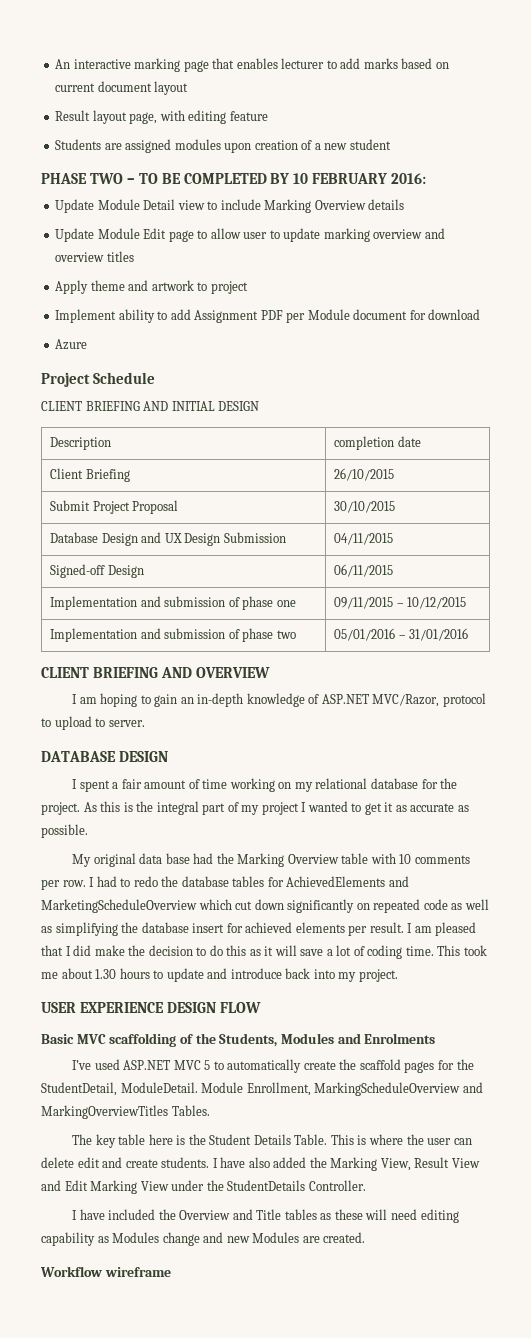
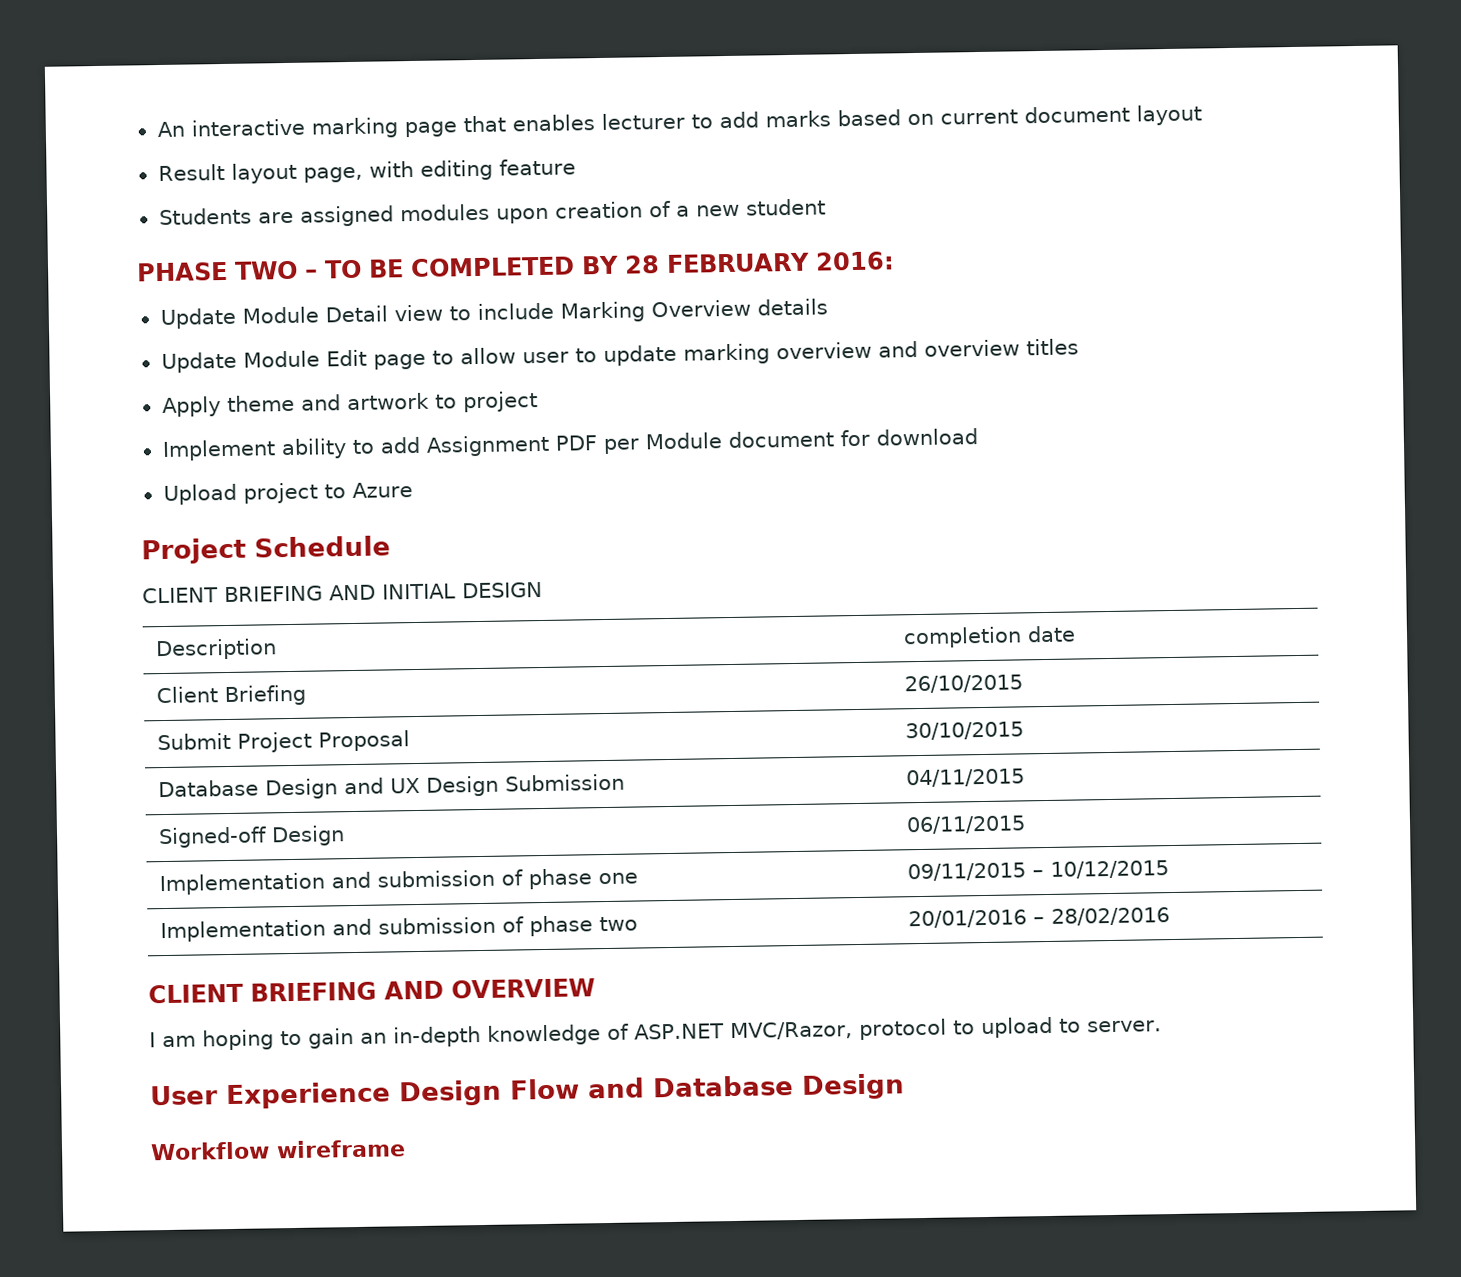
[293,173,309,184] 10 -> [623,255,660,274] 28
(481, 314) none -> [162,482,346,505] Upload project to
[334,628,469,641] 05/01/2016 – 31/01/2016 -> [907,907,1170,929] 20/01/2016 – 28/02/2016
[41,751,169,762] [72,778,458,792] [41,801,469,815] [41,824,88,838] [72,853,470,867] [41,876,409,890] [41,899,489,913] [41,922,477,936] [41,945,487,959] [41,968,398,982] [41,1002,261,1013] [41,1033,436,1047] [72,1059,474,1073] [41,1082,483,1096] [41,1105,210,1119] [72,1134,472,1148] [41,1157,480,1171] [41,1180,366,1194] [72,1209,459,1223] [41,1232,366,1246] DATABASE DESIGN // I spent a fair amount of time working on my relational database for the project. As this is the integral part of my project I wanted to get it as accurate as possible. // My original data base had the Marking Overview table with 10 comments per row. I had to redo the database tables for AchievedElements and MarketingScheduleOverview which cut down significantly on repeated code as well as simplifying the database insert for achieved elements per result. I am pleased that I did make the decision to do this as it will save a lot of coding time. This took me about 1.30 hours to update and introduce back into my project. // USER EXPERIENCE DESIGN FLOW // Basic MVC scaffolding of the Students, Modules and Enrolments // I’ve used ASP.NET MVC 5 to automatically create the scaffold pages for the StudentDetail, ModuleDetail. Module Enrollment, MarkingScheduleOverview and MarkingOverviewTitles Tables. // The key table here is the Student Details Table. This is where the user can delete edit and create students. I have also added the Marking View, Result View and Edit Marking View under the StudentDetails Controller. // I have included the Overview and Title tables as these will need editing capability as Modules change and new Modules are created. -> [150,1073,905,1110] User Experience Design Flow and Database Design

